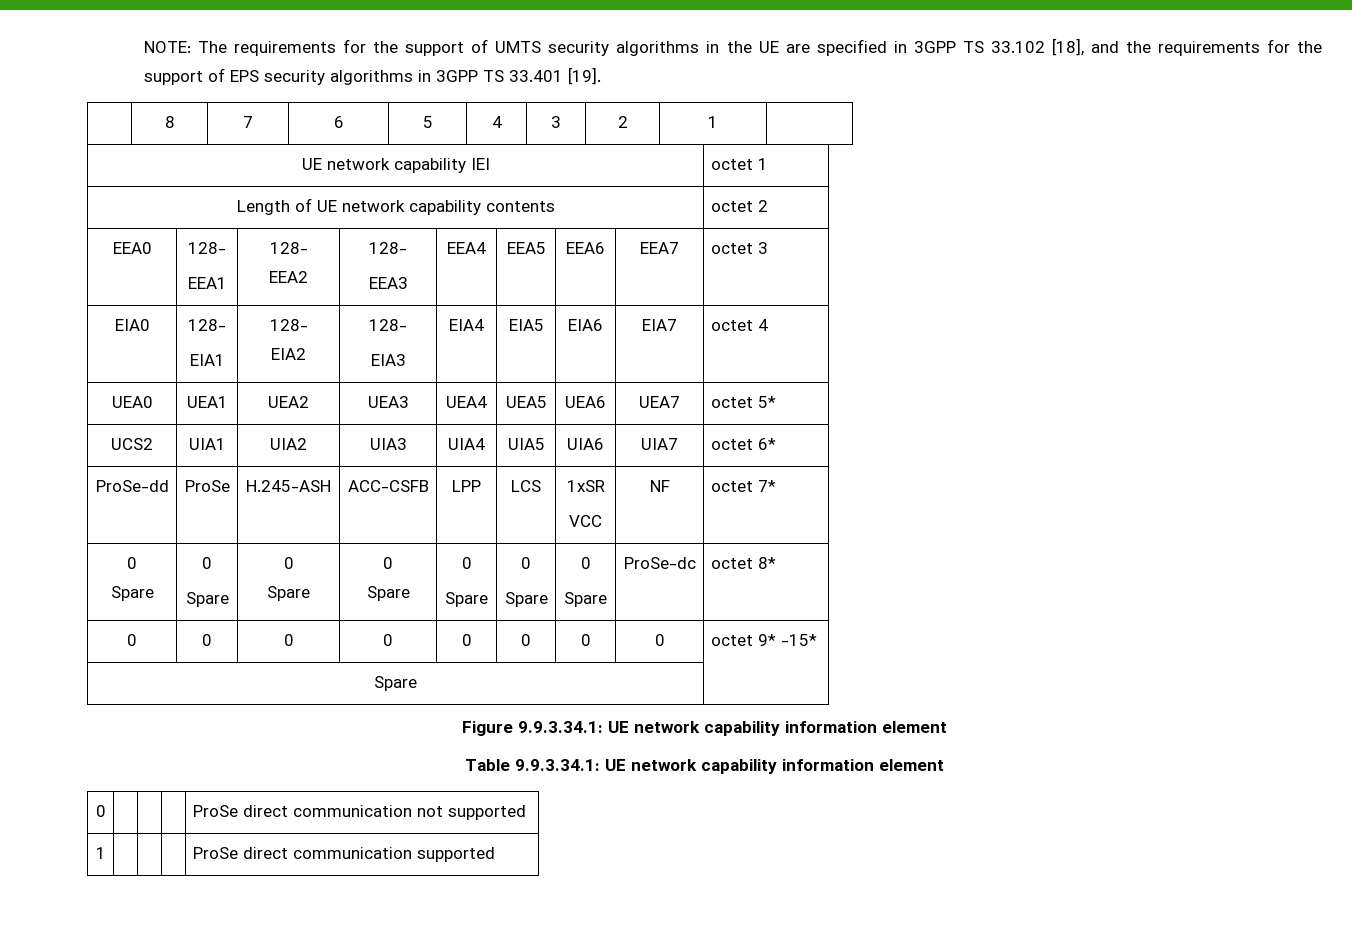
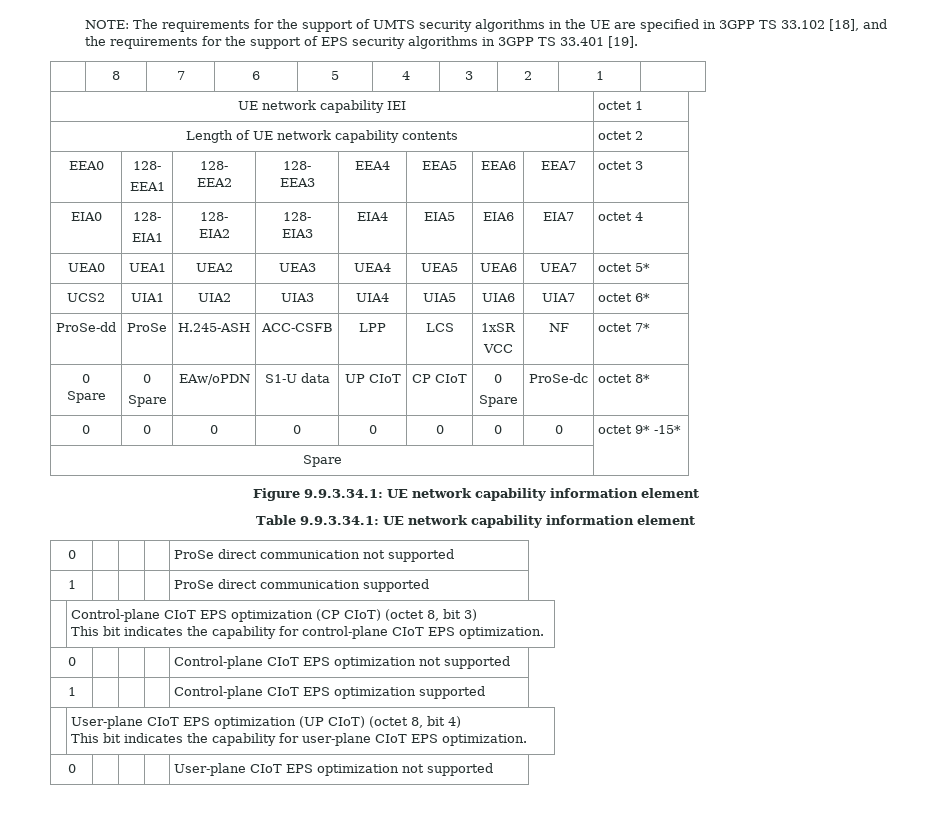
[283,557,294,569] [267,586,310,601] [383,557,393,569] [366,586,410,601] [461,557,472,569] [445,592,488,607] [521,557,531,569] [504,592,548,607] 0 // Spare | 0 // Spare | 0 // Spare | 0 // Spare -> [178,374,250,385] [264,373,330,383] [344,374,401,383] [412,374,467,383] EAw/oPDN | S1-U data | UP CIoT | CP CIoT
(495, 854) none -> [71,609,478,622] [71,626,545,639] [67,657,76,666] [174,656,511,669] [67,687,76,696] [174,686,486,699] [71,716,462,729] [71,733,528,746] [67,764,76,773] [174,763,494,776] // | Control-plane CIoT EPS optimization (CP CIoT) (octet 8, bit 3) // This bit indicates the capability for control-plane CIoT EPS optimization. // 0 | | | | Control-plane CIoT EPS optimization not supported // 1 | | | | Control-plane CIoT EPS optimization supported // | User-plane CIoT EPS optimization (UP CIoT) (octet 8, bit 4) // This bit indicates the capability for user-plane CIoT EPS optimization. // 0 | | | | User-plane CIoT EPS optimization not supported

